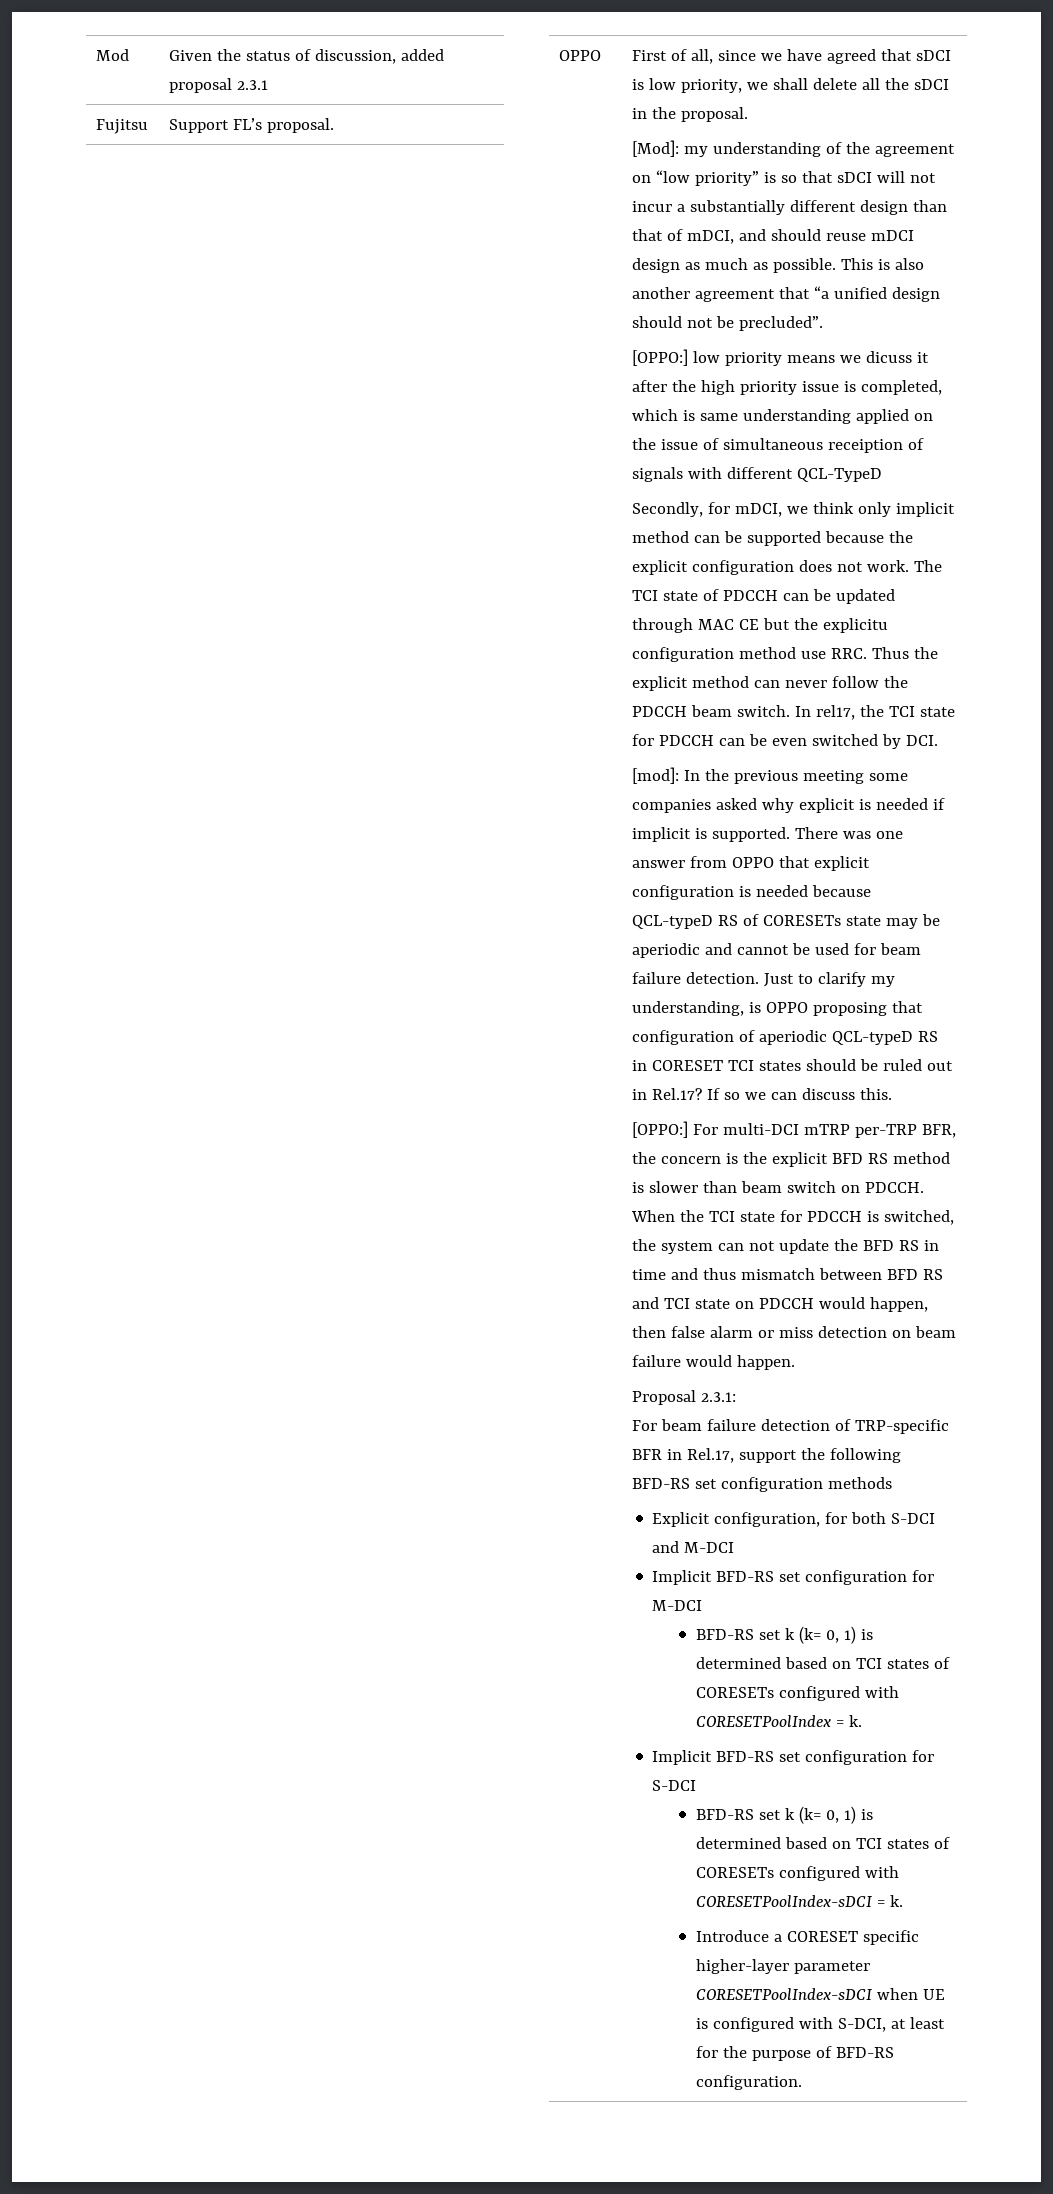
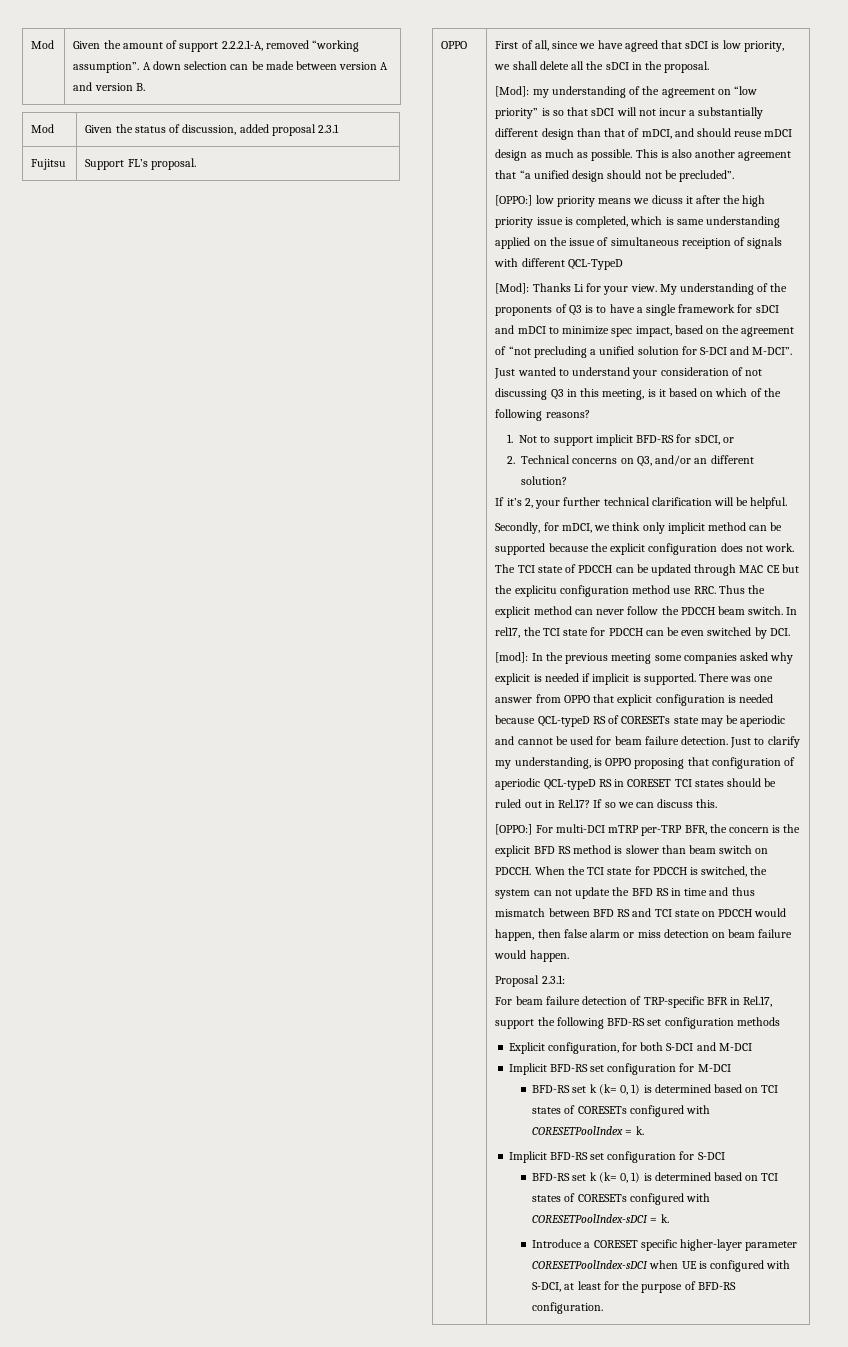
[96,49,130,61] Mod -> [31,40,55,49] [73,40,360,52] [73,61,389,73] [73,82,145,91] [31,124,55,133] Mod | Given the amount of support 2.2.2.1-A, removed “working assumption”. A down selection can be made between version A and version B. // Mod
(883, 475) none -> [495,283,788,295] [495,304,779,316] [495,325,795,337] [495,346,793,358] [494,367,763,379] [495,388,781,400] [495,409,590,421] [507,434,734,446] [507,455,754,467] [521,476,568,485] [495,497,788,509] // [Mod]: Thanks Li for your view. My understanding of the proponents of Q3 is to have a single framework for sDCI and mDCI to minimize spec impact, based on the agreement of “not precluding a unified solution for S-DCI and M-DCI”. Just wanted to understand your consideration of not discussing Q3 in this meeting, is it based on which of the following reasons? // 1. Not to support implicit BFD-RS for sDCI, or // 2. Technical concerns on Q3, and/or an different solution? // If it’s 2, your further technical clarification will be helpful.

